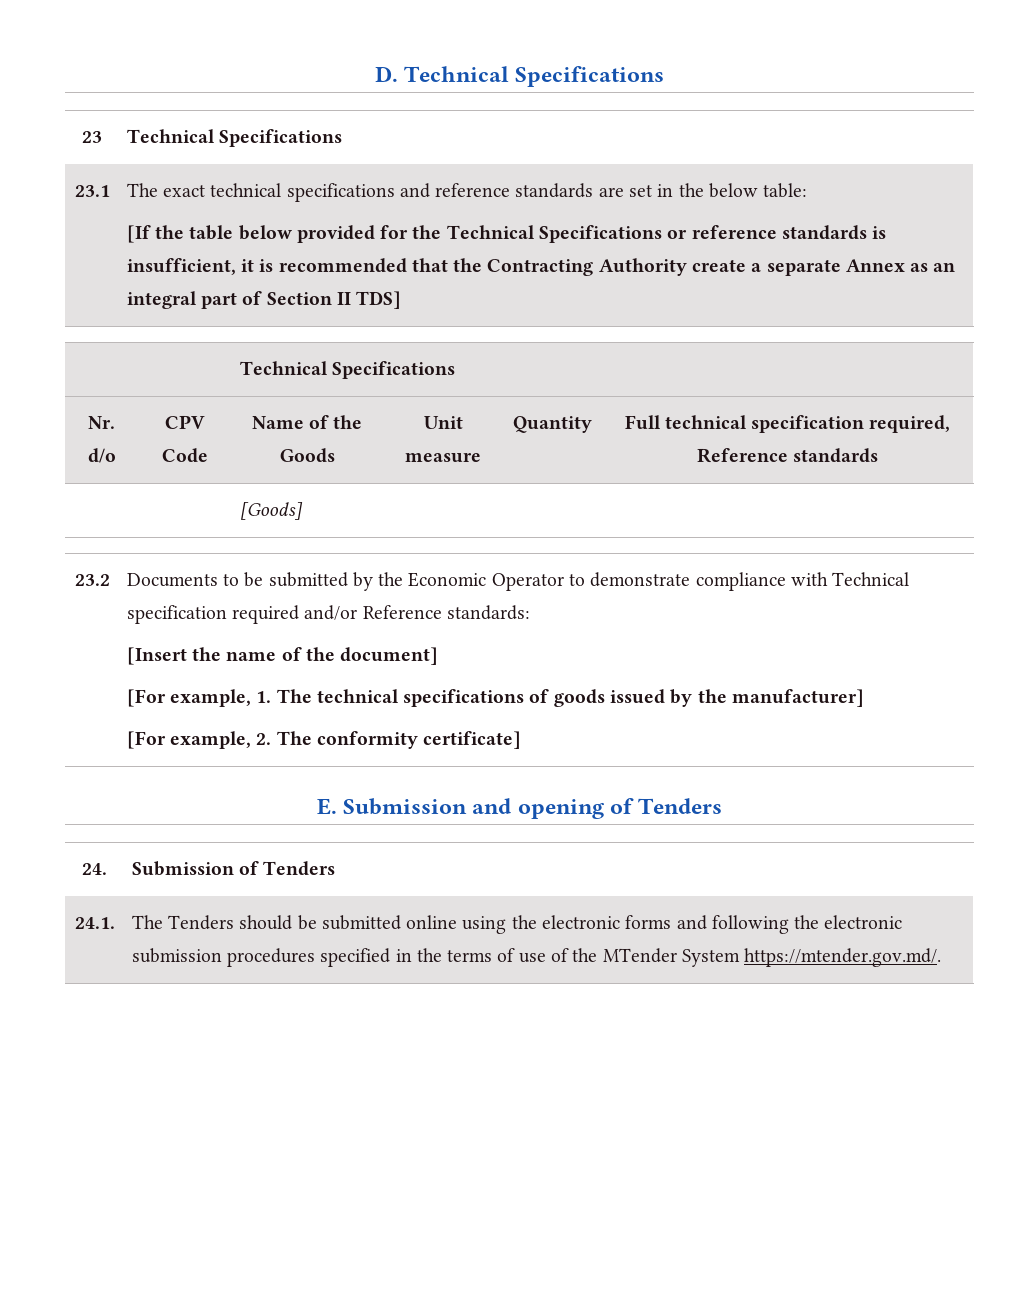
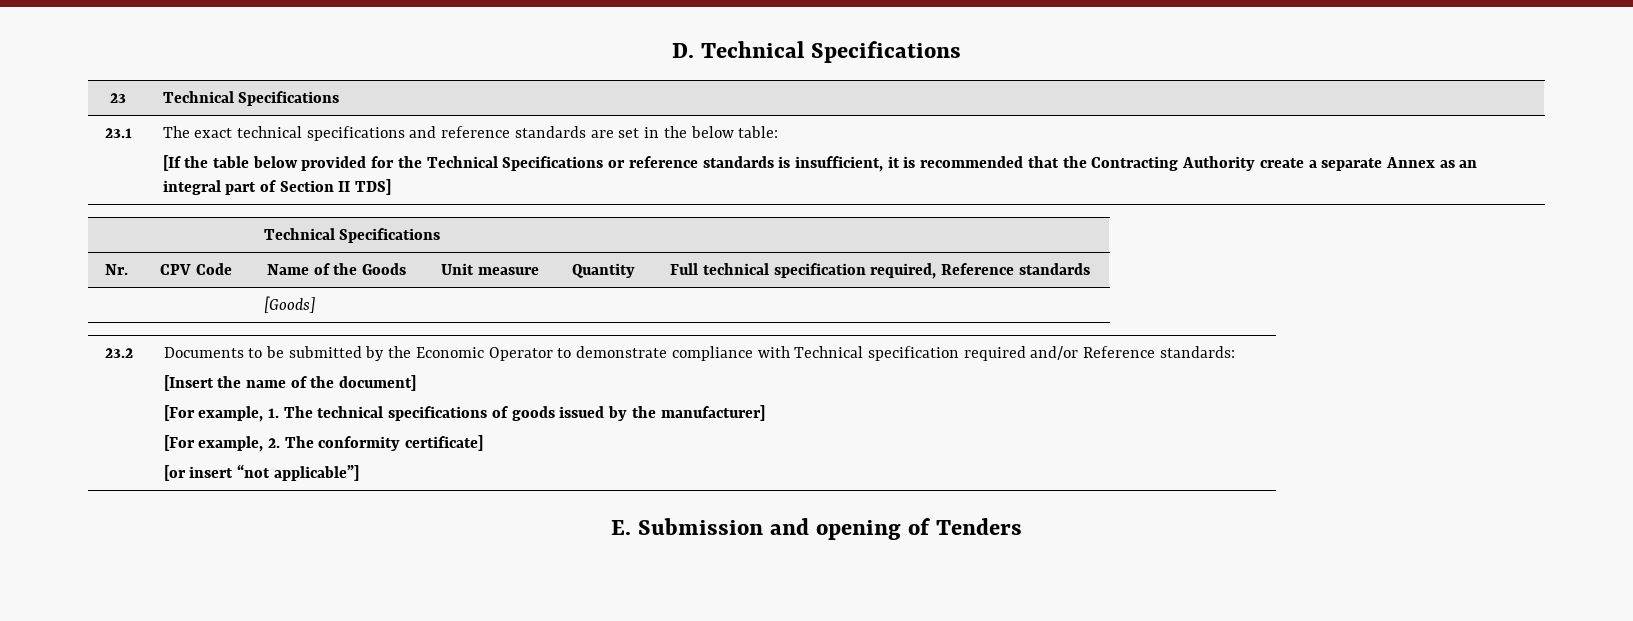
[87,448,116,463] d/o -> (128, 269) none
(522, 740) none -> [163,464,359,481] // [or insert “not applicable”]
[82,863,107,875] [131,861,336,876] [74,917,115,929] [131,915,903,934] [131,948,942,967] // 24. | Submission of Tenders // 24.1. | The Tenders should be submitted online using the electronic forms and following the electronic submission procedures specified in the terms of use of the MTender System https://mtender.gov.md/. -> (1023, 526) none

